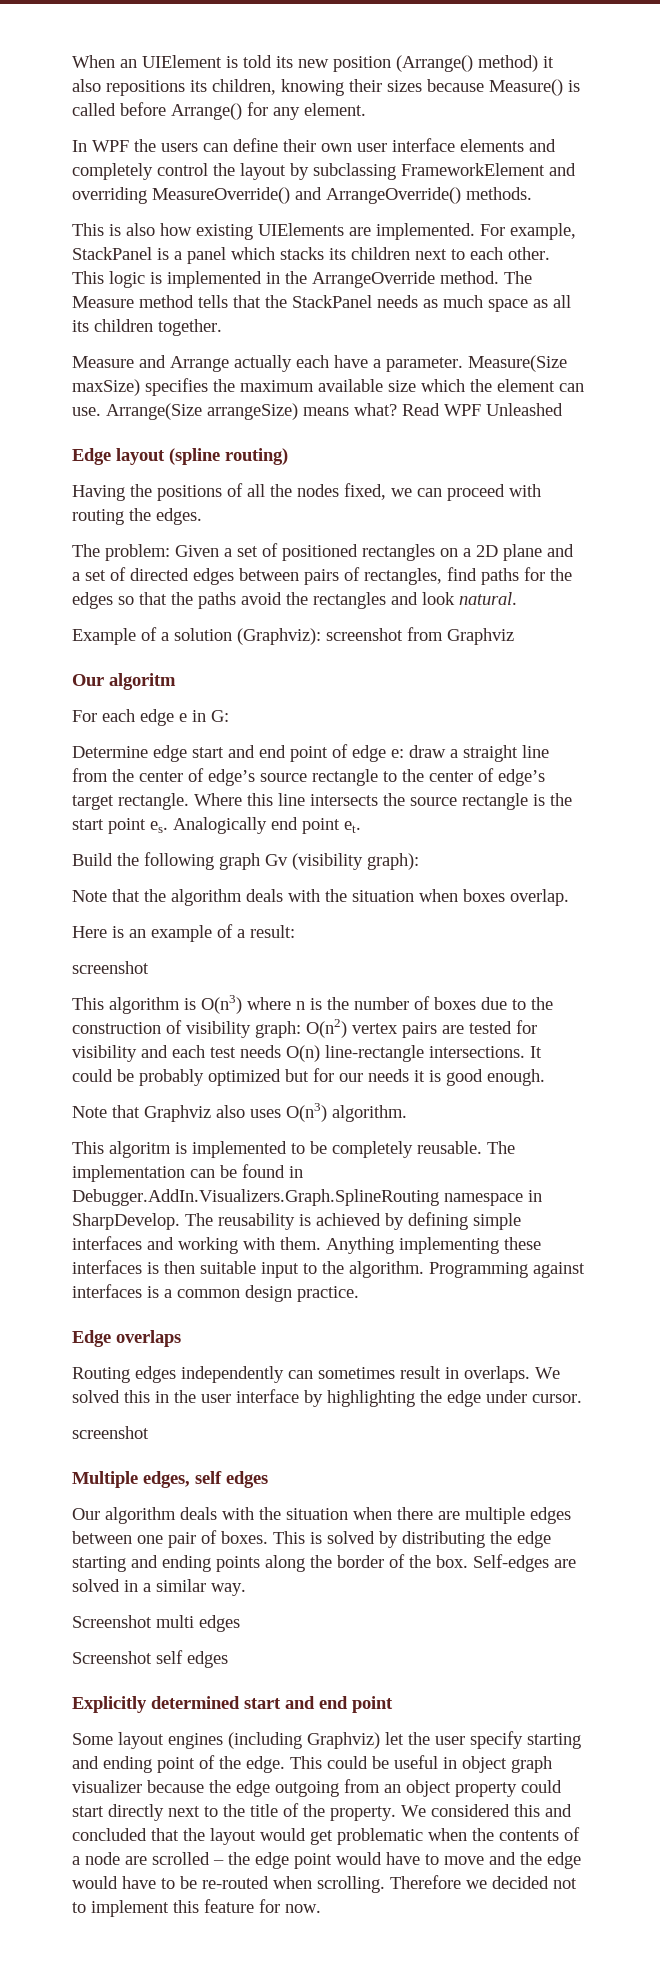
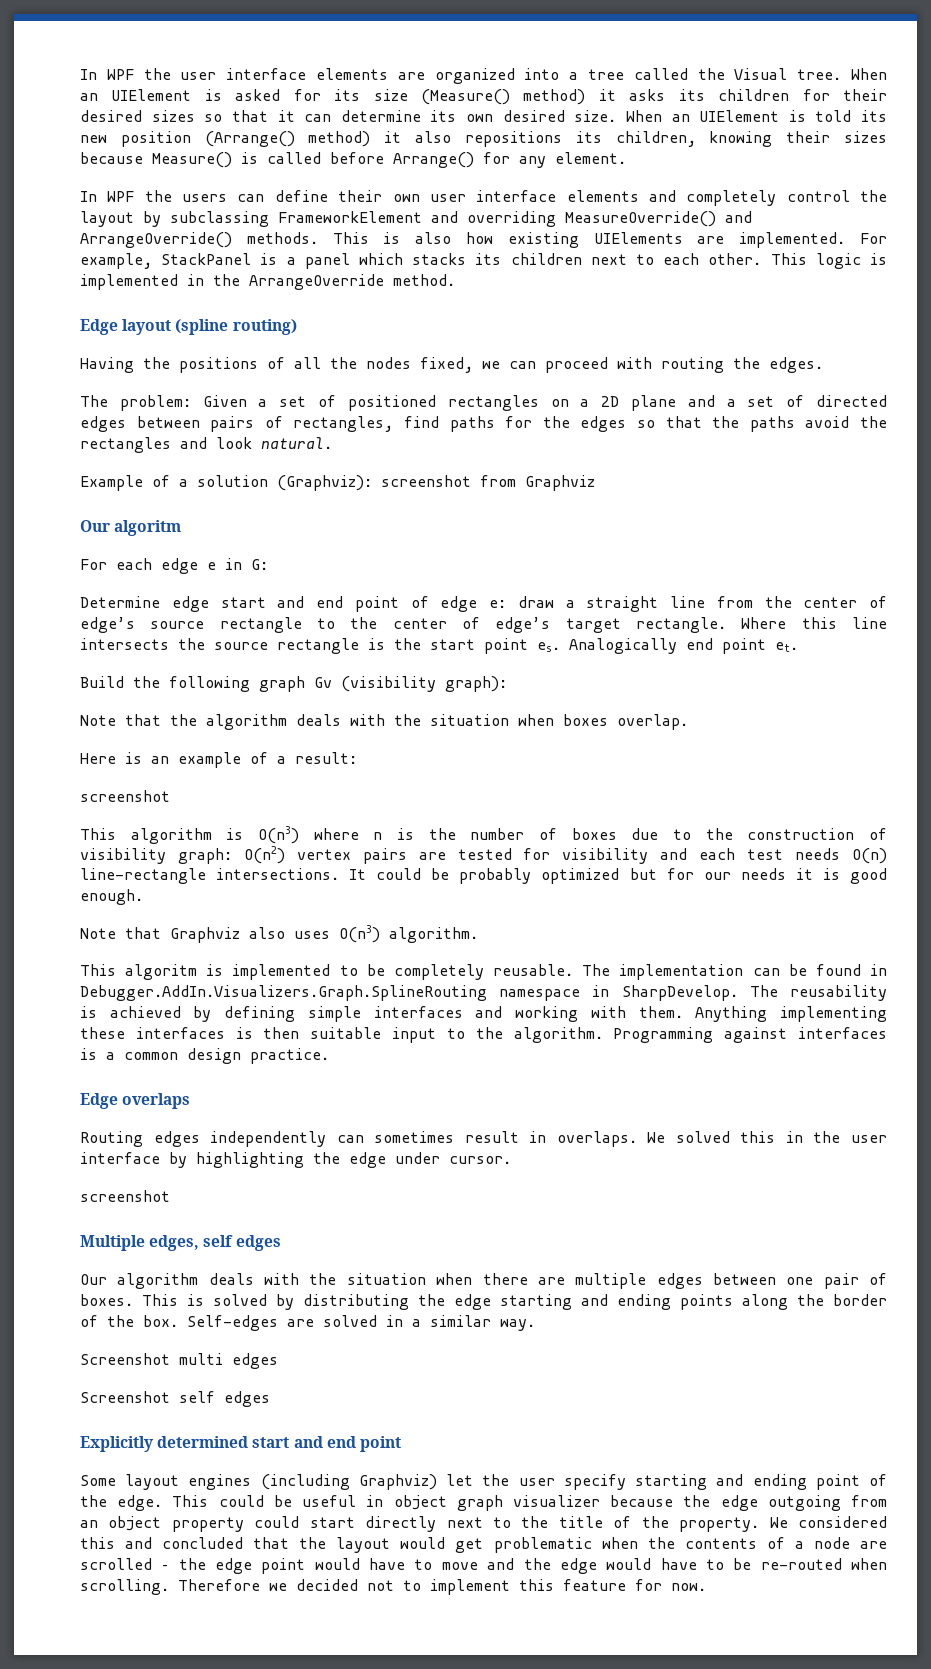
(72, 61) none -> [80,68,887,84] [80,89,888,105] [80,110,617,122] In WPF the user interface elements are organized into a tree called the Visual tree. When an UIElement is asked for its size (Measure() method) it asks its children for their desired sizes so that it can determine its own desired size.
(532, 193) // -> (318, 238) none
[504,271,532,284] [72,295,571,312] [72,319,222,336] [72,355,567,372] [72,378,584,396] [72,403,563,420] The Measure method tells that the StackPanel needs as much space as all its children together. // Measure and Arrange actually each have a parameter. Measure(Size maxSize) specifies the maximum available size which the element can use. Arrange(Size arrangeSize) means what? Read WPF Unleashed -> (455, 280) none

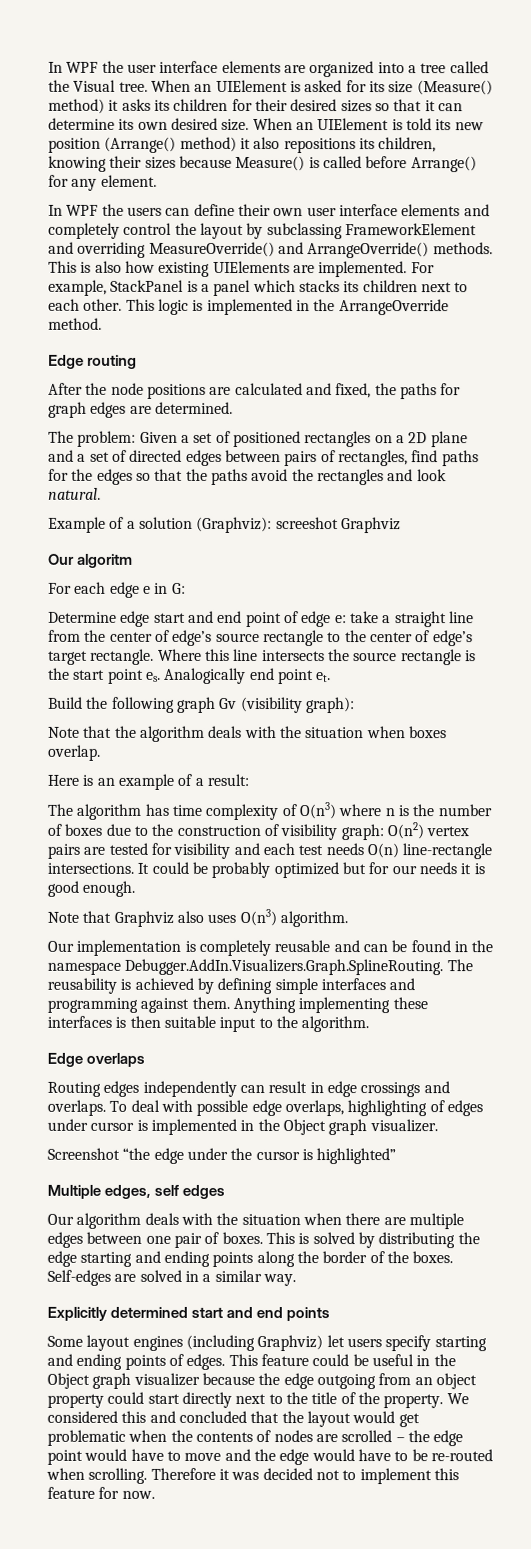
[122,319,297,335] [80,357,823,373] layout (spline routing) // Having the positions of all the nodes fixed, we can proceed with routing the edges. -> [87,354,138,369] [48,382,462,400] [48,401,233,418] routing // After the node positions are calculated and fixed, the paths for graph edges are determined.
[381,475,516,487] screenshot from -> [275,517,339,530] screeshot
[517,596,554,608] draw -> [349,611,379,624] take
[80,790,170,802] [80,828,244,844] screenshot // This algorithm is -> [47,803,297,821] The algorithm has time complexity of
[80,964,888,980] [80,985,738,1001] This algoritm is implemented to be completely reusable. The implementation can be found in Debugger.AddIn.Visualizers.Graph.SplineRouting namespace in SharpDevelop. -> [47,939,494,957] [47,958,444,976] Our implementation is completely reusable and can be found in the namespace Debugger.AddIn.Visualizers.Graph.SplineRouting.
[515,1006,626,1022] working with -> [47,997,190,1013] programming against
[613,1027,888,1043] [80,1048,329,1064] Programming against interfaces is a common design practice. -> (370, 1024) none
[374,1131,455,1143] sometimes -> (265, 1088) none
[556,1131,887,1147] [80,1152,511,1168] [80,1190,170,1202] overlaps. We solved this in the user interface by highlighting the edge under cursor. // screenshot -> [326,1081,450,1098] [47,1099,483,1117] [47,1118,438,1136] [47,1147,397,1165] edge crossings and overlaps. To deal with possible edge overlaps, highlighting of edges under cursor is implemented in the Object graph visualizer. // Screenshot “the edge under the cursor is highlighted”
[143,1315,178,1327] box. -> [412,1251,454,1264] boxes.
[80,1353,278,1369] [80,1391,270,1407] // Screenshot multi edges // Screenshot self edges -> (296, 1280) none
[359,1436,401,1452] point -> [286,1307,331,1322] points
[482,1474,555,1486] the user -> [346,1338,382,1348] users
[815,1474,888,1490] [80,1495,209,1511] point of the edge. This -> [124,1353,309,1370] points of edges. This feature
[393,1495,447,1510] object -> [433,1354,456,1367] [47,1372,90,1389] the Object
[794,1537,850,1549] a node -> [273,1430,313,1443] nodes
[269,1583,287,1591] we -> [218,1468,260,1480] it was

